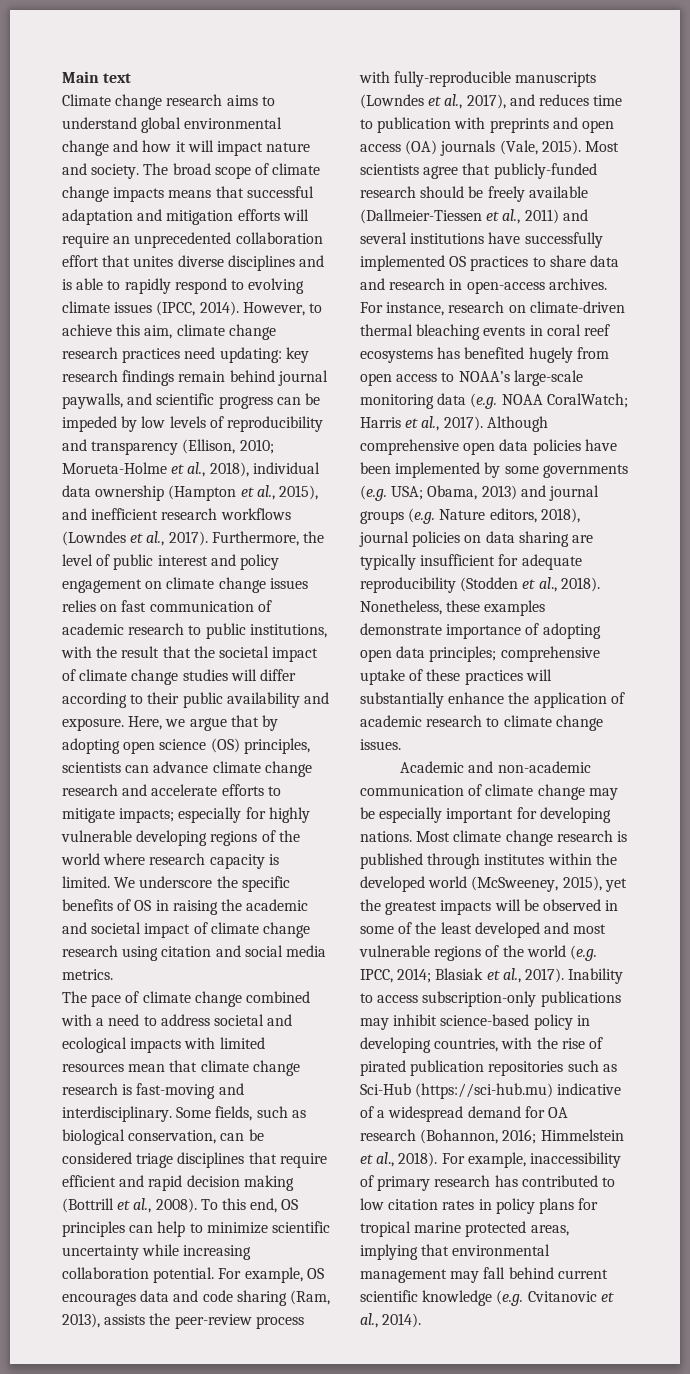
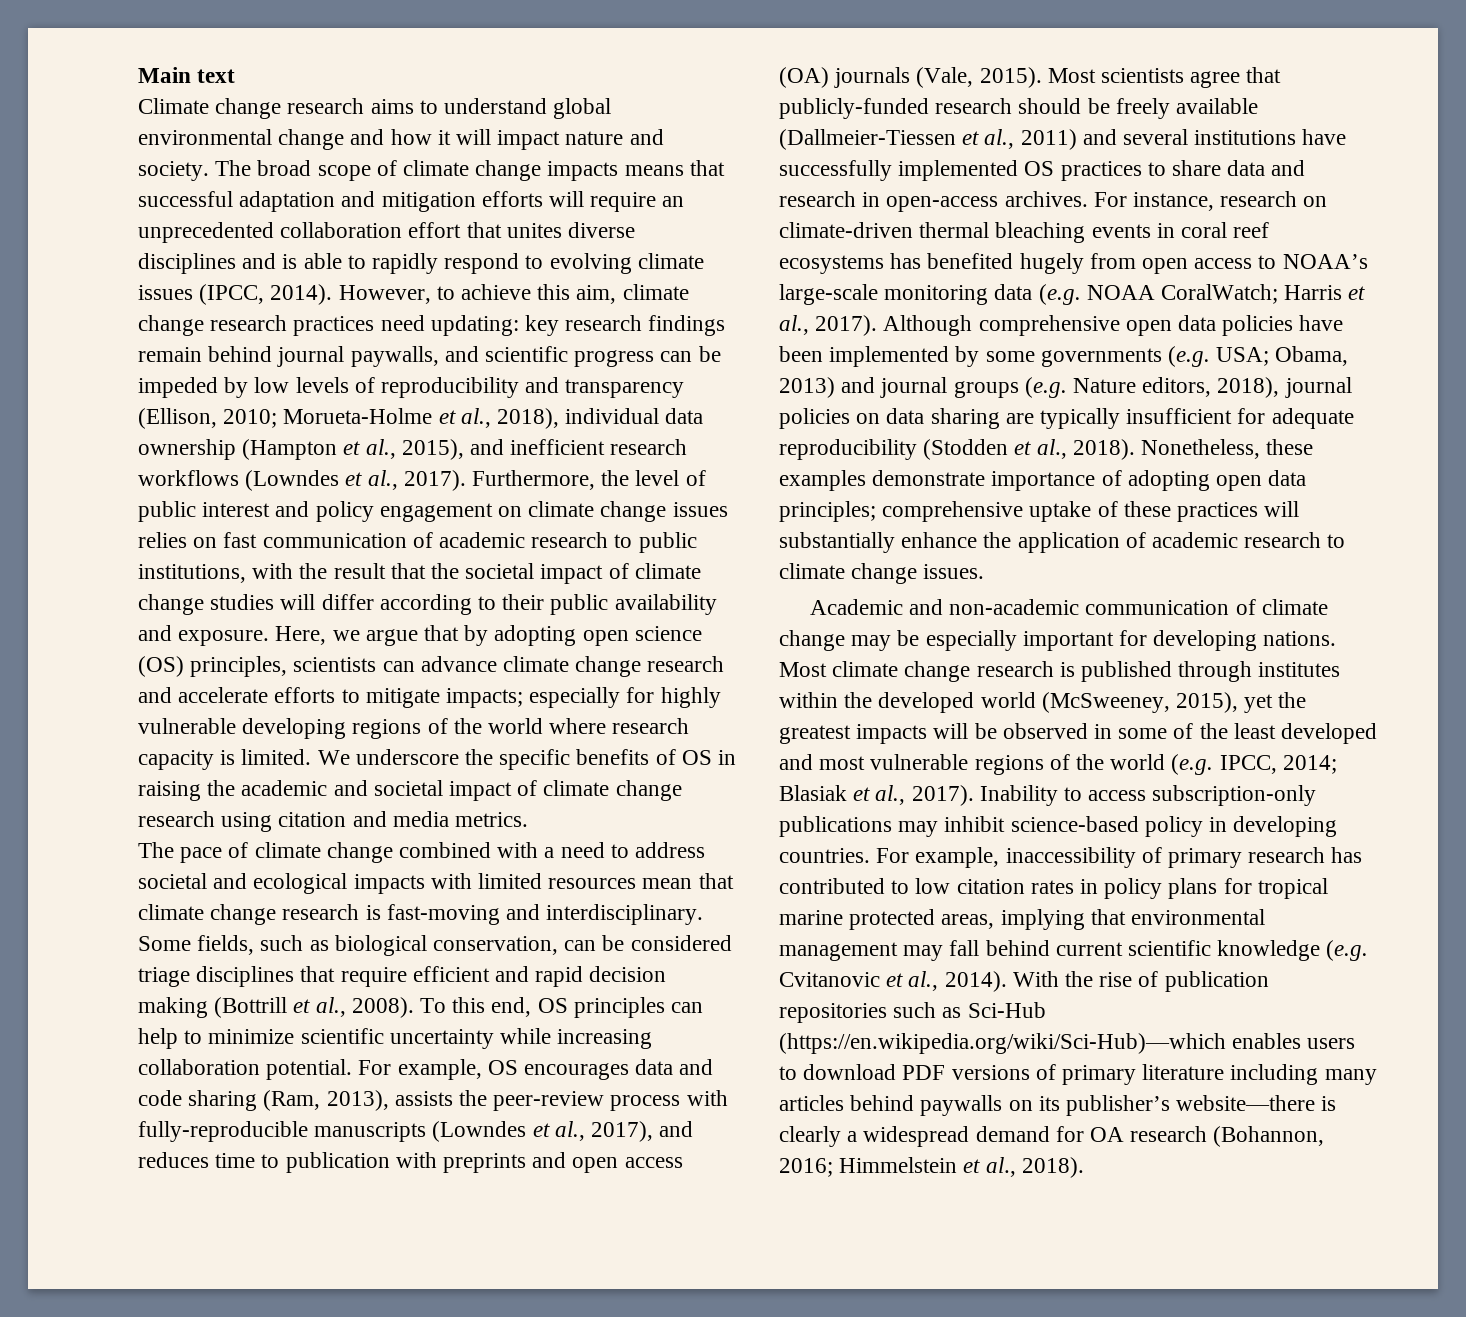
[244,945,283,957] social -> (387, 819) none
[434,1037,603,1052] [360,1060,617,1076] [360,1083,622,1099] [360,1106,568,1122] [360,1129,624,1144] [360,1152,438,1167] countries, with the rise of pirated publication repositories such as Sci-Hub (https://sci-hub.mu) indicative of a widespread demand for OA research (Bohannon, 2016; Himmelstein et al., 2018). -> [779,848,870,863] countries.
(422, 1320) none -> [1012,971,1269,992] [779,1002,1046,1023] [779,1033,1356,1054] [779,1064,1377,1085] [779,1095,1337,1116] [779,1126,1325,1147] [779,1157,1084,1178] With the rise of publication repositories such as Sci-Hub (https://en.wikipedia.org/wiki/Sci-Hub)—which enables users to download PDF versions of primary literature including many articles behind paywalls on its publisher’s website—there is clearly a widespread demand for OA research (Bohannon, 2016; Himmelstein et al., 2018).

